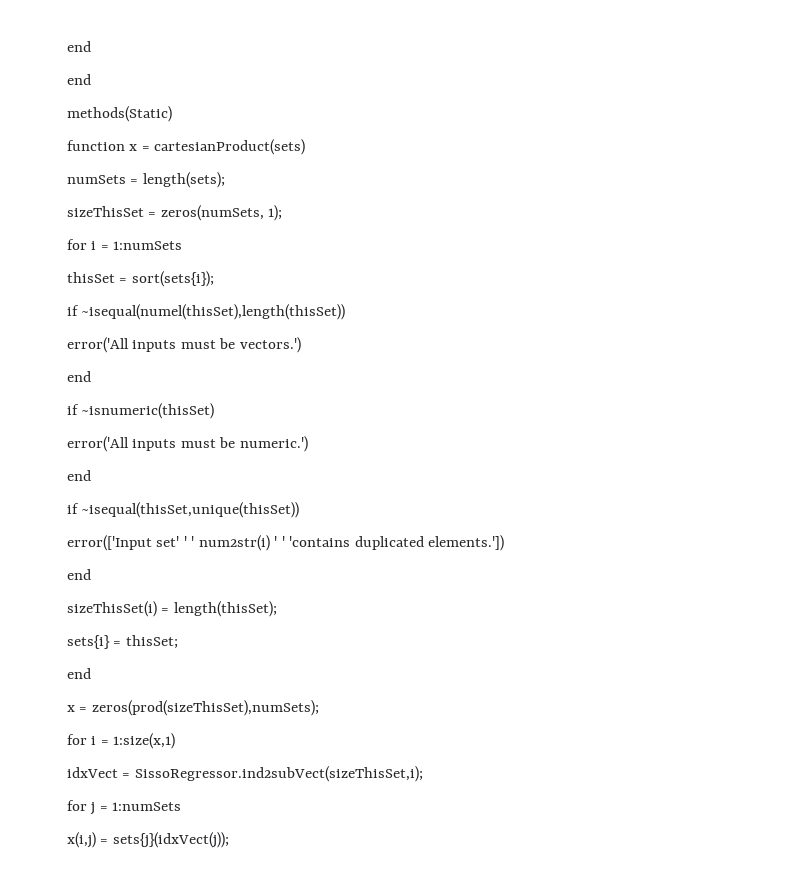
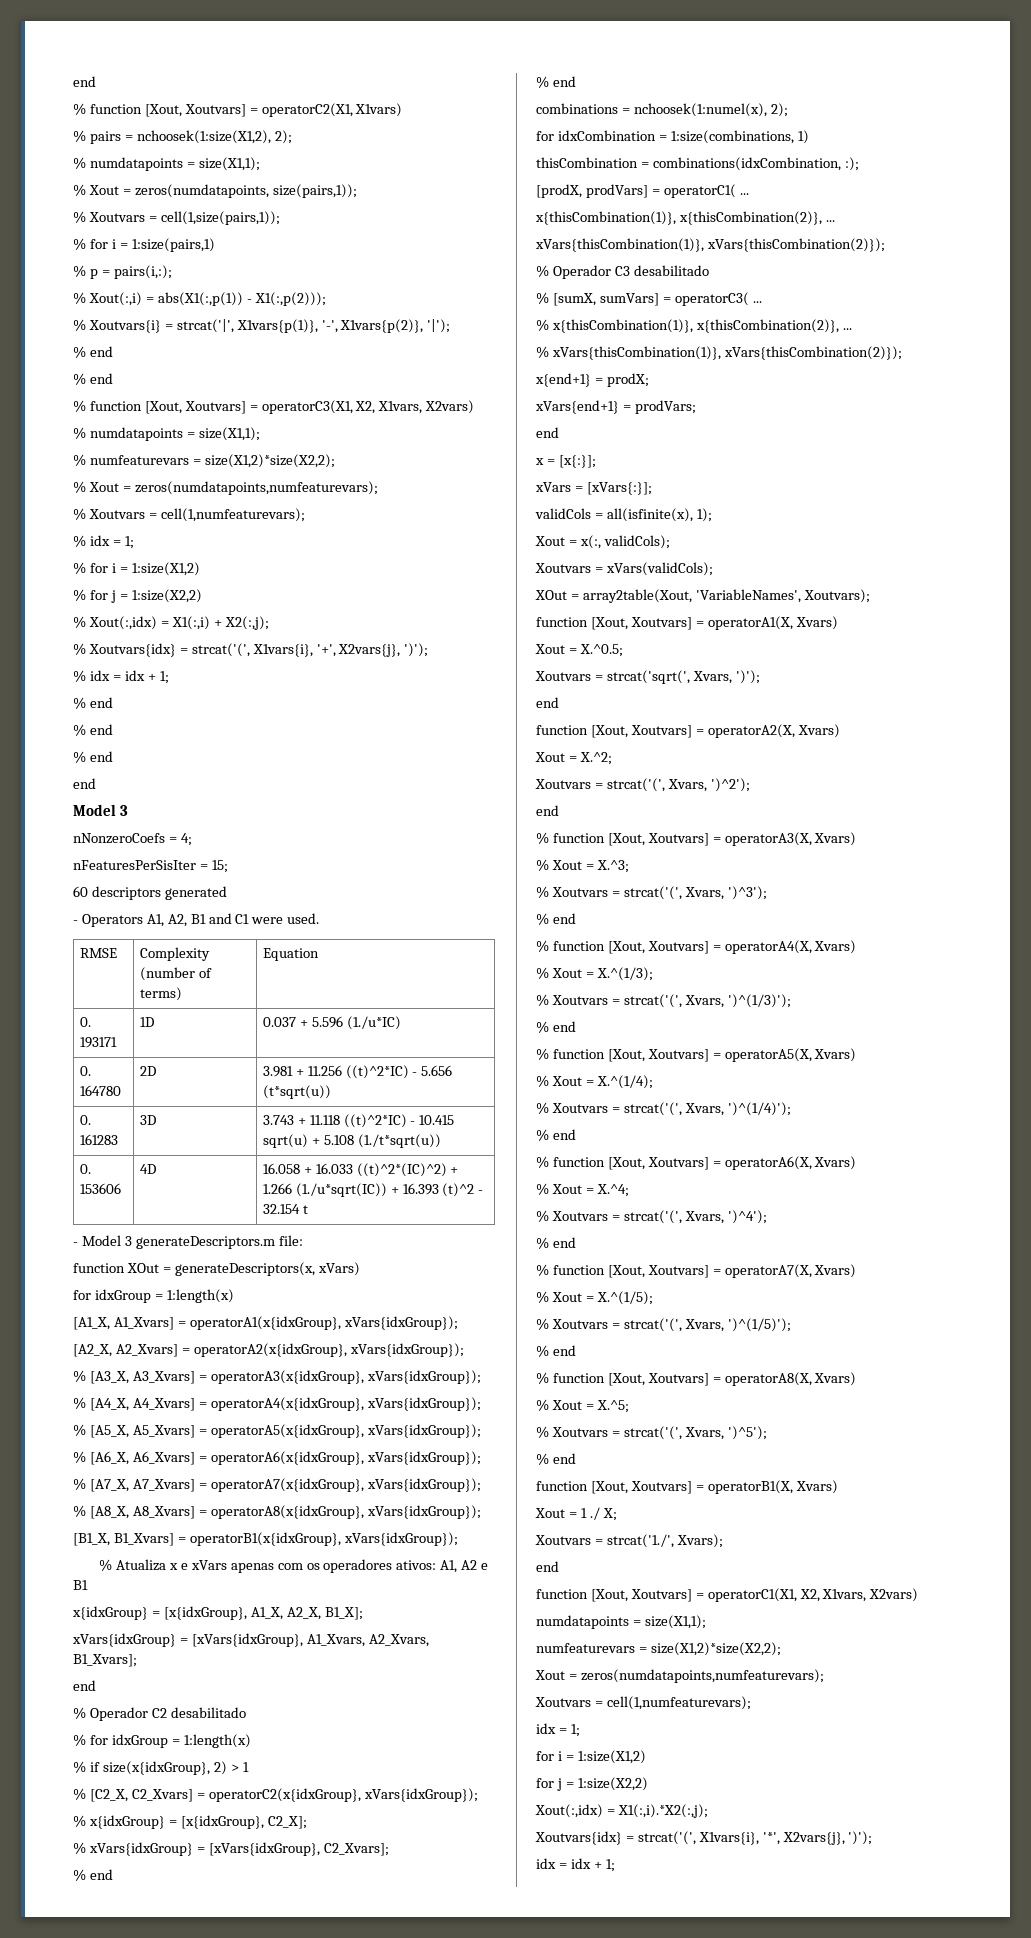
[67,41,91,52] [67,74,91,85] [67,106,172,122] [67,139,306,155] [67,172,225,188] [67,205,283,221] [67,239,183,250] [67,271,214,287] [67,304,346,320] [67,337,301,353] [67,371,91,382] [67,403,215,419] [67,436,308,452] [67,470,91,481] [67,502,300,518] [67,535,505,551] [67,569,91,580] [67,601,277,617] [67,635,178,649] [67,668,91,679] [67,700,319,716] [67,733,176,749] [67,766,423,782] [67,800,182,815] [67,832,229,848] end // end // methods(Static) // function x = cartesianProduct(sets) // numSets = length(sets); // sizeThisSet = zeros(numSets, 1); // for i = 1:numSets // thisSet = sort(sets{i}); // if ~isequal(numel(thisSet),length(thisSet)) // error('All inputs must be vectors.') // end // if ~isnumeric(thisSet) // error('All inputs must be numeric.') // end // if ~isequal(thisSet,unique(thisSet)) // error(['Input set' ' ' num2str(i) ' ' 'contains duplicated elements.']) // end // sizeThisSet(i) = length(thisSet); // sets{i} = thisSet; // end // x = zeros(prod(sizeThisSet),numSets); // for i = 1:size(x,1) // idxVect = SissoRegressor.ind2subVect(sizeThisSet,i); // for j = 1:numSets // x(i,j) = sets{j}(idxVect(j)); -> [73,76,96,87] [73,103,403,117] [73,130,292,144] [73,157,260,171] [73,184,357,198] [73,211,280,225] [73,238,215,252] [73,265,172,279] [73,292,326,306] [73,319,451,333] [73,346,113,358] [73,373,113,385] [73,400,475,414] [73,427,260,441] [73,454,335,468] [73,481,378,495] [73,508,305,522] [73,535,134,549] [73,562,200,576] [73,589,202,603] [73,616,269,630] [73,643,429,657] [73,670,169,684] [73,697,113,709] [73,724,113,736] [73,751,113,763] [73,778,96,789] [73,804,128,816] [73,833,192,846] [73,860,228,873] [73,886,227,900] [73,913,320,927] [79,948,117,958] [139,947,210,961] [139,967,212,981] [139,987,182,1001] [262,948,319,961] [79,1017,91,1027] [79,1037,117,1048] [139,1017,154,1027] [262,1016,401,1030] [79,1066,91,1076] [79,1085,121,1096] [139,1066,156,1076] [262,1065,453,1079] [262,1085,331,1099] [79,1115,91,1125] [79,1134,118,1145] [139,1115,156,1125] [262,1114,455,1128] [262,1134,441,1148] [79,1164,91,1174] [79,1183,121,1194] [139,1164,156,1174] [262,1163,459,1177] [262,1183,484,1197] [262,1204,308,1214] [73,1235,303,1249] [73,1262,360,1276] [73,1289,234,1303] [73,1316,458,1330] [73,1343,464,1357] [73,1370,481,1384] [73,1397,481,1411] [73,1424,481,1438] [73,1451,481,1465] [73,1478,481,1492] [73,1505,481,1519] [73,1532,458,1546] [99,1559,489,1573] [73,1580,88,1590] [72,1606,363,1620] [72,1633,429,1647] [73,1654,137,1667] [73,1680,96,1691] [73,1707,246,1721] [73,1734,251,1748] [73,1761,249,1775] [73,1788,478,1802] [73,1815,307,1829] [73,1842,389,1856] [73,1869,113,1881] [536,76,576,88] [536,103,788,117] [536,130,809,144] [536,157,859,171] [536,184,749,198] [535,211,835,225] [535,238,885,252] [536,265,709,279] [536,292,762,306] [536,319,852,333] [536,346,902,360] [535,373,649,387] [535,400,696,414] [536,427,559,438] [535,455,596,468] [535,482,652,495] [535,508,712,522] [535,535,670,549] [535,562,713,576] [535,589,870,603] [536,616,838,630] [535,644,623,657] [535,670,760,684] [536,697,559,708] [536,724,840,738] [535,752,612,765] [535,778,750,792] [536,805,559,816] [536,832,857,846] [536,859,629,873] [536,886,767,900] [536,913,576,925] [536,940,857,954] [536,967,653,981] [536,994,791,1008] [536,1021,576,1033] [536,1048,857,1062] [536,1075,653,1089] [536,1102,791,1116] [536,1129,576,1141] [536,1156,857,1170] [536,1183,629,1197] [536,1210,767,1224] [536,1237,576,1249] [536,1264,857,1278] [536,1291,653,1305] [536,1318,791,1332] [536,1345,576,1357] [536,1372,857,1386] [536,1399,629,1413] [536,1426,767,1440] [536,1453,576,1465] [536,1480,838,1494] [535,1507,617,1521] [535,1534,723,1548] [536,1561,559,1572] [536,1588,919,1602] [536,1615,706,1629] [536,1642,781,1656] [535,1669,824,1683] [535,1696,751,1710] [536,1723,580,1737] [536,1750,646,1764] [536,1777,648,1791] [535,1804,708,1818] [535,1831,873,1845] [536,1858,615,1872] end // % function [Xout, Xoutvars] = operatorC2(X1, X1vars) // % pairs = nchoosek(1:size(X1,2), 2); // % numdatapoints = size(X1,1); // % Xout = zeros(numdatapoints, size(pairs,1)); // % Xoutvars = cell(1,size(pairs,1)); // % for i = 1:size(pairs,1) // % p = pairs(i,:); // % Xout(:,i) = abs(X1(:,p(1)) - X1(:,p(2))); // % Xoutvars{i} = strcat('|', X1vars{p(1)}, '-', X1vars{p(2)}, '|'); // % end // % end // % function [Xout, Xoutvars] = operatorC3(X1, X2, X1vars, X2vars) // % numdatapoints = size(X1,1); // % numfeaturevars = size(X1,2)*size(X2,2); // % Xout = zeros(numdatapoints,numfeaturevars); // % Xoutvars = cell(1,numfeaturevars); // % idx = 1; // % for i = 1:size(X1,2) // % for j = 1:size(X2,2) // % Xout(:,idx) = X1(:,i) + X2(:,j); // % Xoutvars{idx} = strcat('(', X1vars{i}, '+', X2vars{j}, ')'); // % idx = idx + 1; // % end // % end // % end // end // Model 3 // nNonzeroCoefs = 4; // nFeaturesPerSisIter = 15; // 60 descriptors generated // - Operators A1, A2, B1 and C1 were used. // RMSE | Complexity (number of terms) | Equation // 0. 193171 | 1D | 0.037 + 5.596 (1./u*IC) // 0. 164780 | 2D | 3.981 + 11.256 ((t)^2*IC) - 5.656 (t*sqrt(u)) // 0. 161283 | 3D | 3.743 + 11.118 ((t)^2*IC) - 10.415 sqrt(u) + 5.108 (1./t*sqrt(u)) // 0. 153606 | 4D | 16.058 + 16.033 ((t)^2*(IC)^2) + 1.266 (1./u*sqrt(IC)) + 16.393 (t)^2 - 32.154 t // - Model 3 generateDescriptors.m file: // function XOut = generateDescriptors(x, xVars) // for idxGroup = 1:length(x) // [A1_X, A1_Xvars] = operatorA1(x{idxGroup}, xVars{idxGroup}); // [A2_X, A2_Xvars] = operatorA2(x{idxGroup}, xVars{idxGroup}); // % [A3_X, A3_Xvars] = operatorA3(x{idxGroup}, xVars{idxGroup}); // % [A4_X, A4_Xvars] = operatorA4(x{idxGroup}, xVars{idxGroup}); // % [A5_X, A5_Xvars] = operatorA5(x{idxGroup}, xVars{idxGroup}); // % [A6_X, A6_Xvars] = operatorA6(x{idxGroup}, xVars{idxGroup}); // % [A7_X, A7_Xvars] = operatorA7(x{idxGroup}, xVars{idxGroup}); // % [A8_X, A8_Xvars] = operatorA8(x{idxGroup}, xVars{idxGroup}); // [B1_X, B1_Xvars] = operatorB1(x{idxGroup}, xVars{idxGroup}); // % Atualiza x e xVars apenas com os operadores ativos: A1, A2 e B1 // x{idxGroup} = [x{idxGroup}, A1_X, A2_X, B1_X]; // xVars{idxGroup} = [xVars{idxGroup}, A1_Xvars, A2_Xvars, B1_Xvars]; // end // % Operador C2 desabilitado // % for idxGroup = 1:length(x) // % if size(x{idxGroup}, 2) > 1 // % [C2_X, C2_Xvars] = operatorC2(x{idxGroup}, xVars{idxGroup}); // % x{idxGroup} = [x{idxGroup}, C2_X]; // % xVars{idxGroup} = [xVars{idxGroup}, C2_Xvars]; // % end // % end // combinations = nchoosek(1:numel(x), 2); // for idxCombination = 1:size(combinations, 1) // thisCombination = combinations(idxCombination, :); // [prodX, prodVars] = operatorC1( ... // x{thisCombination(1)}, x{thisCombination(2)}, ... // xVars{thisCombination(1)}, xVars{thisCombination(2)}); // % Operador C3 desabilitado // % [sumX, sumVars] = operatorC3( ... // % x{thisCombination(1)}, x{thisCombination(2)}, ... // % xVars{thisCombination(1)}, xVars{thisCombination(2)}); // x{end+1} = prodX; // xVars{end+1} = prodVars; // end // x = [x{:}]; // xVars = [xVars{:}]; // validCols = all(isfinite(x), 1); // Xout = x(:, validCols); // Xoutvars = xVars(validCols); // XOut = array2table(Xout, 'VariableNames', Xoutvars); // function [Xout, Xoutvars] = operatorA1(X, Xvars) // Xout = X.^0.5; // Xoutvars = strcat('sqrt(', Xvars, ')'); // end // function [Xout, Xoutvars] = operatorA2(X, Xvars) // Xout = X.^2; // Xoutvars = strcat('(', Xvars, ')^2'); // end // % function [Xout, Xoutvars] = operatorA3(X, Xvars) // % Xout = X.^3; // % Xoutvars = strcat('(', Xvars, ')^3'); // % end // % function [Xout, Xoutvars] = operatorA4(X, Xvars) // % Xout = X.^(1/3); // % Xoutvars = strcat('(', Xvars, ')^(1/3)'); // % end // % function [Xout, Xoutvars] = operatorA5(X, Xvars) // % Xout = X.^(1/4); // % Xoutvars = strcat('(', Xvars, ')^(1/4)'); // % end // % function [Xout, Xoutvars] = operatorA6(X, Xvars) // % Xout = X.^4; // % Xoutvars = strcat('(', Xvars, ')^4'); // % end // % function [Xout, Xoutvars] = operatorA7(X, Xvars) // % Xout = X.^(1/5); // % Xoutvars = strcat('(', Xvars, ')^(1/5)'); // % end // % function [Xout, Xoutvars] = operatorA8(X, Xvars) // % Xout = X.^5; // % Xoutvars = strcat('(', Xvars, ')^5'); // % end // function [Xout, Xoutvars] = operatorB1(X, Xvars) // Xout = 1 ./ X; // Xoutvars = strcat('1./', Xvars); // end // function [Xout, Xoutvars] = operatorC1(X1, X2, X1vars, X2vars) // numdatapoints = size(X1,1); // numfeaturevars = size(X1,2)*size(X2,2); // Xout = zeros(numdatapoints,numfeaturevars); // Xoutvars = cell(1,numfeaturevars); // idx = 1; // for i = 1:size(X1,2) // for j = 1:size(X2,2) // Xout(:,idx) = X1(:,i).*X2(:,j); // Xoutvars{idx} = strcat('(', X1vars{i}, '*', X2vars{j}, ')'); // idx = idx + 1;

